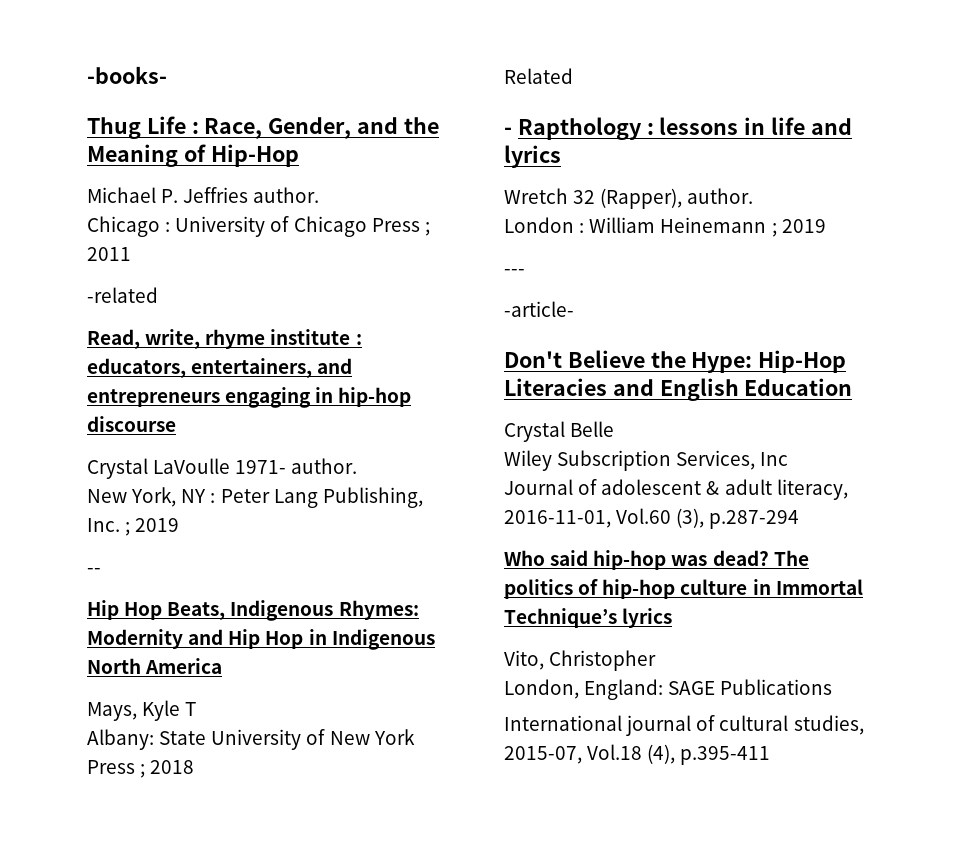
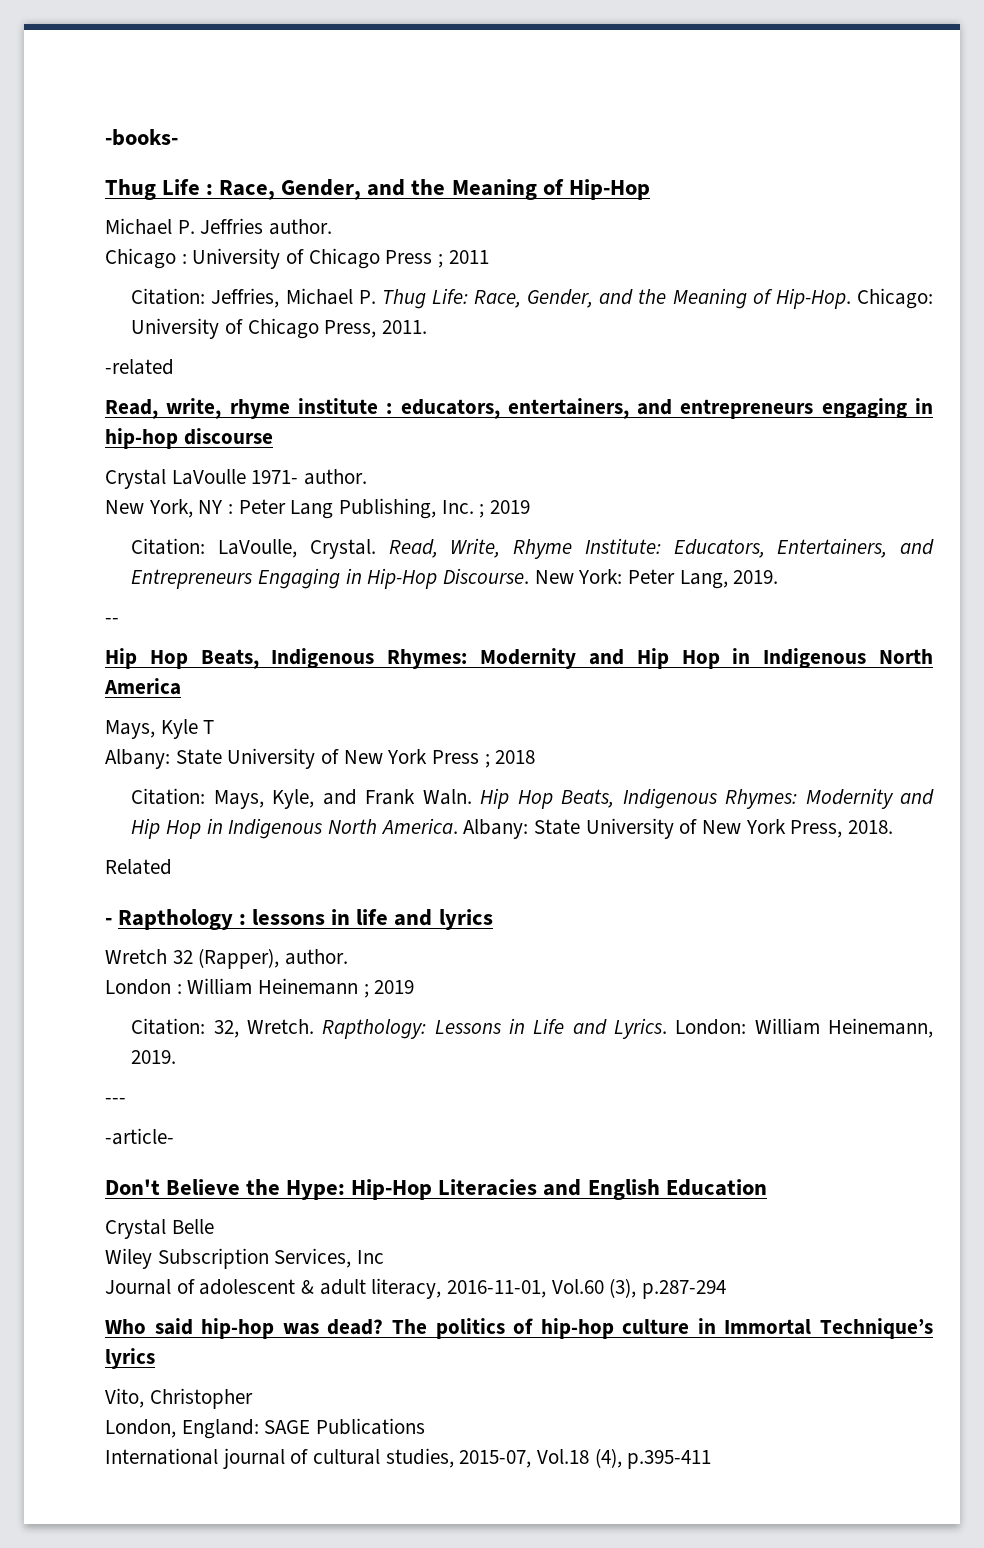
(131, 254) none -> [131,288,933,309] [131,318,428,339] // Citation: Jeffries, Michael P. Thug Life: Race, Gender, and the Meaning of Hip-Hop. Chicago: University of Chicago Press, 2011.
(180, 525) none -> [131,538,934,559] [131,568,779,589] // Citation: LaVoulle, Crystal. Read, Write, Rhyme Institute: Educators, Entertainers, and Entrepreneurs Engaging in Hip-Hop Discourse. New York: Peter Lang, 2019.
(195, 767) none -> [131,788,935,809] [131,818,894,839] // Citation: Mays, Kyle, and Frank Waln. Hip Hop Beats, Indigenous Rhymes: Modernity and Hip Hop in Indigenous North America. Albany: State University of New York Press, 2018.
(826, 226) none -> [131,1018,933,1039] [131,1050,177,1064] // Citation: 32, Wretch. Rapthology: Lessons in Life and Lyrics. London: William Heinemann, 2019.

